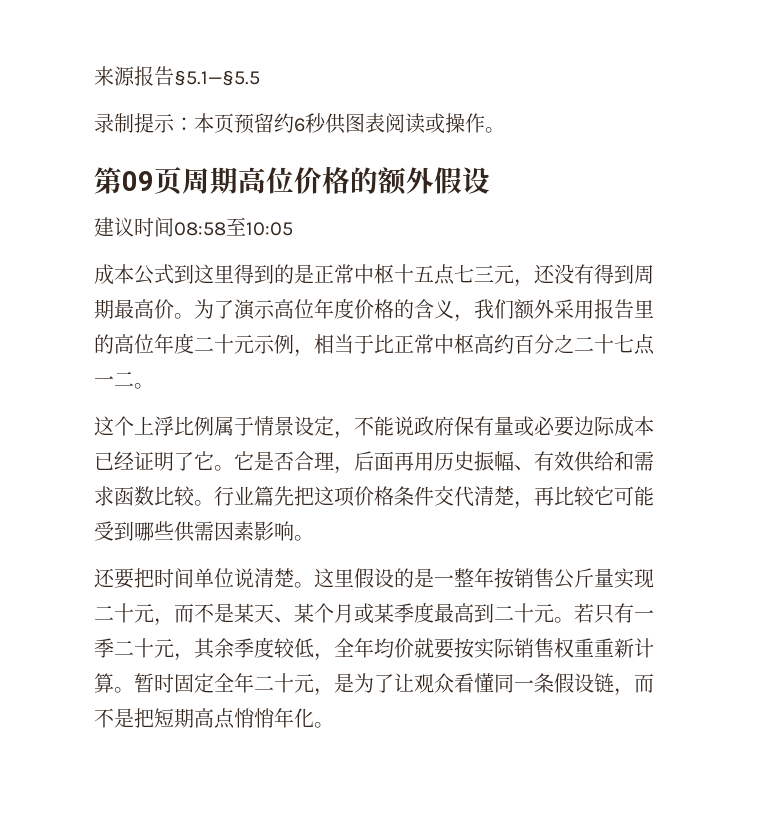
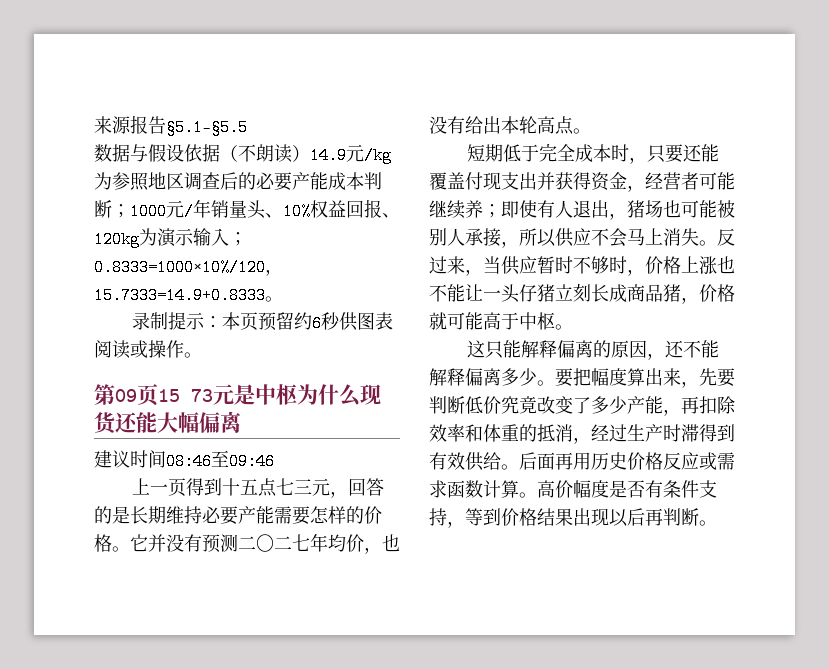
(260, 78) none -> [94,144,392,164] [94,172,382,191] [94,199,400,220] [94,228,247,248] [94,259,283,276] [94,287,283,304] // 数据与假设依据（不朗读）14.9元/kg为参照地区调查后的必要产能成本判断；1000元/年销量头、10%权益回报、120kg为演示输入；0.8333=1000×10%/120，15.7333=14.9+0.8333。
[182,166,490,196] [94,217,293,237] [94,264,654,287] [94,298,654,322] [94,333,655,357] [94,371,154,389] [94,416,654,439] [94,451,654,474] [94,486,654,509] [94,521,314,542] [94,568,654,589] [94,602,654,626] [94,637,654,661] [94,673,654,696] [94,708,314,729] 周期高位价格的额外假设 // 建议时间08:58至10:05 // 成本公式到这里得到的是正常中枢十五点七三元，还没有得到周期最高价。为了演示高位年度价格的含义，我们额外采用报告里的高位年度二十元示例，相当于比正常中枢高约百分之二十七点一二。 // 这个上浮比例属于情景设定，不能说政府保有量或必要边际成本已经证明了它。它是否合理，后面再用历史振幅、有效供给和需求函数比较。行业篇先把这项价格条件交代清楚，再比较它可能受到哪些供需因素影响。 // 还要把时间单位说清楚。这里假设的是一整年按销售公斤量实现二十元，而不是某天、某个月或某季度最高到二十元。若只有一季二十元，其余季度较低，全年均价就要按实际销售权重重新计算。暂时固定全年二十元，是为了让观众看懂同一条假设链，而不是把短期高点悄悄年化 -> [158,384,381,407] [94,411,241,435] [94,450,275,470] [131,478,384,498] [94,506,382,525] [94,533,400,554] [429,116,591,135] [466,143,719,164] [429,172,735,192] [429,200,735,220] [429,228,735,248] [429,256,735,276] [429,283,735,304] [429,312,573,330] [466,340,719,360] [429,368,735,388] [429,396,736,416] [429,424,735,444] [429,452,735,471] [429,480,717,498] [429,508,699,528] 15 73元是中枢为什么现货还能大幅偏离 // 建议时间08:46至09:46 // 上一页得到十五点七三元，回答的是长期维持必要产能需要怎样的价格。它并没有预测二〇二七年均价，也没有给出本轮高点。 // 短期低于完全成本时，只要还能覆盖付现支出并获得资金，经营者可能继续养；即使有人退出，猪场也可能被别人承接，所以供应不会马上消失。反过来，当供应暂时不够时，价格上涨也不能让一头仔猪立刻长成商品猪，价格就可能高于中枢。 // 这只能解释偏离的原因，还不能解释偏离多少。要把幅度算出来，先要判断低价究竟改变了多少产能，再扣除效率和体重的抵消，经过生产时滞得到有效供给。后面再用历史价格反应或需求函数计算。高价幅度是否有条件支持，等到价格结果出现以后再判断

